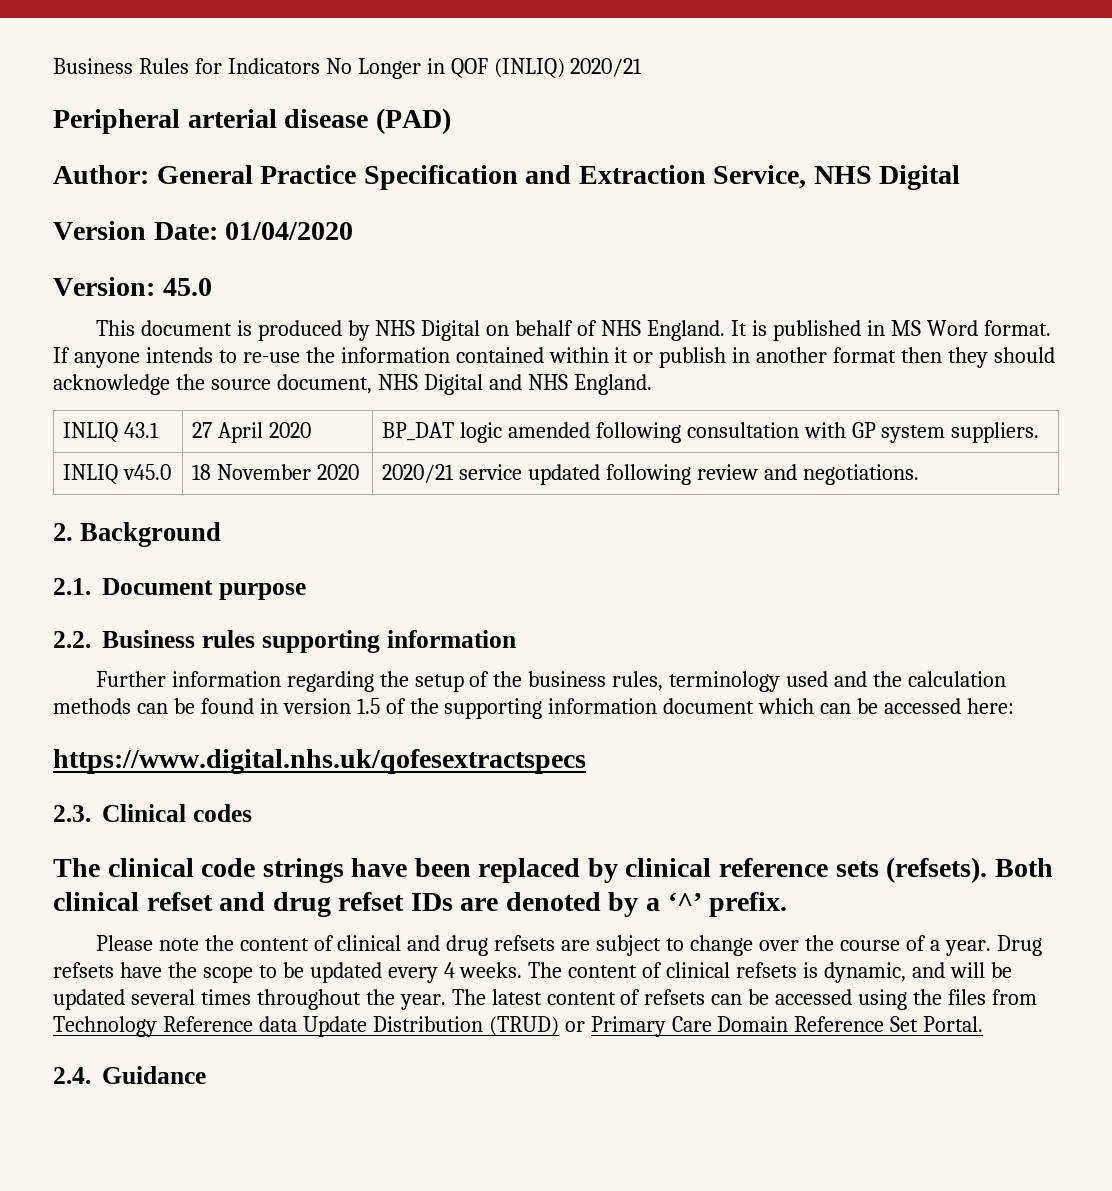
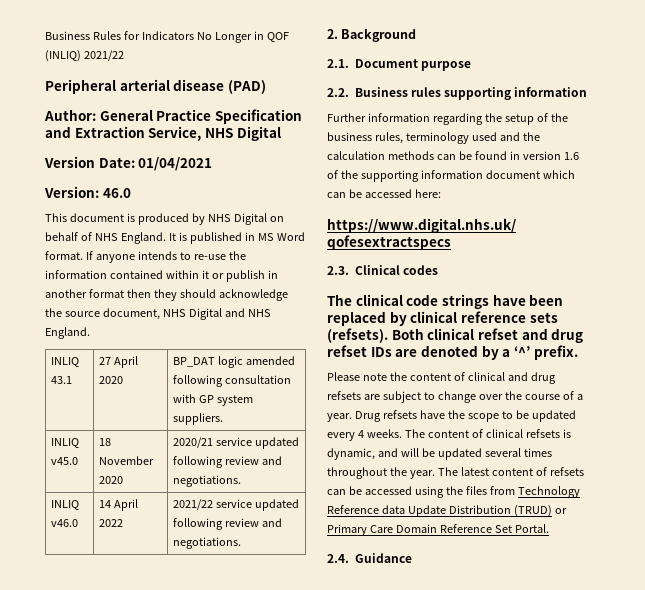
[570,58,643,77] 2020/21 -> [83,50,124,61] 2021/22
[225,222,354,240] 01/04/2020 -> [138,157,213,171] 01/04/2021
[162,278,212,296] 45.0 -> [102,188,131,198] 46.0
(919, 474) none -> [51,500,80,510] [51,519,79,527] [99,499,139,511] [99,519,124,527] [173,499,300,511] [173,518,283,530] [173,537,242,549] // INLIQ v46.0 | 14 April 2022 | 2021/22 service updated following review and negotiations.
[356,698,380,714] 1.5 -> [563,152,579,160] 1.6

